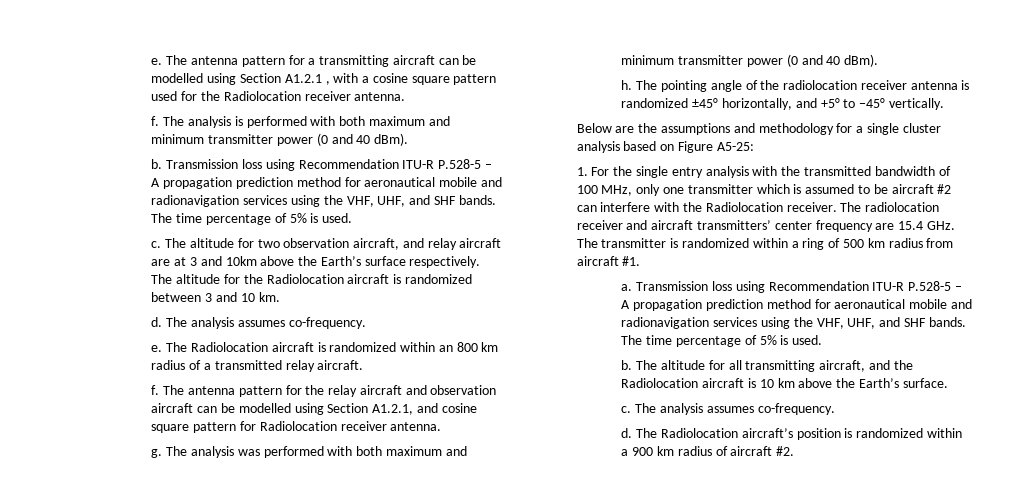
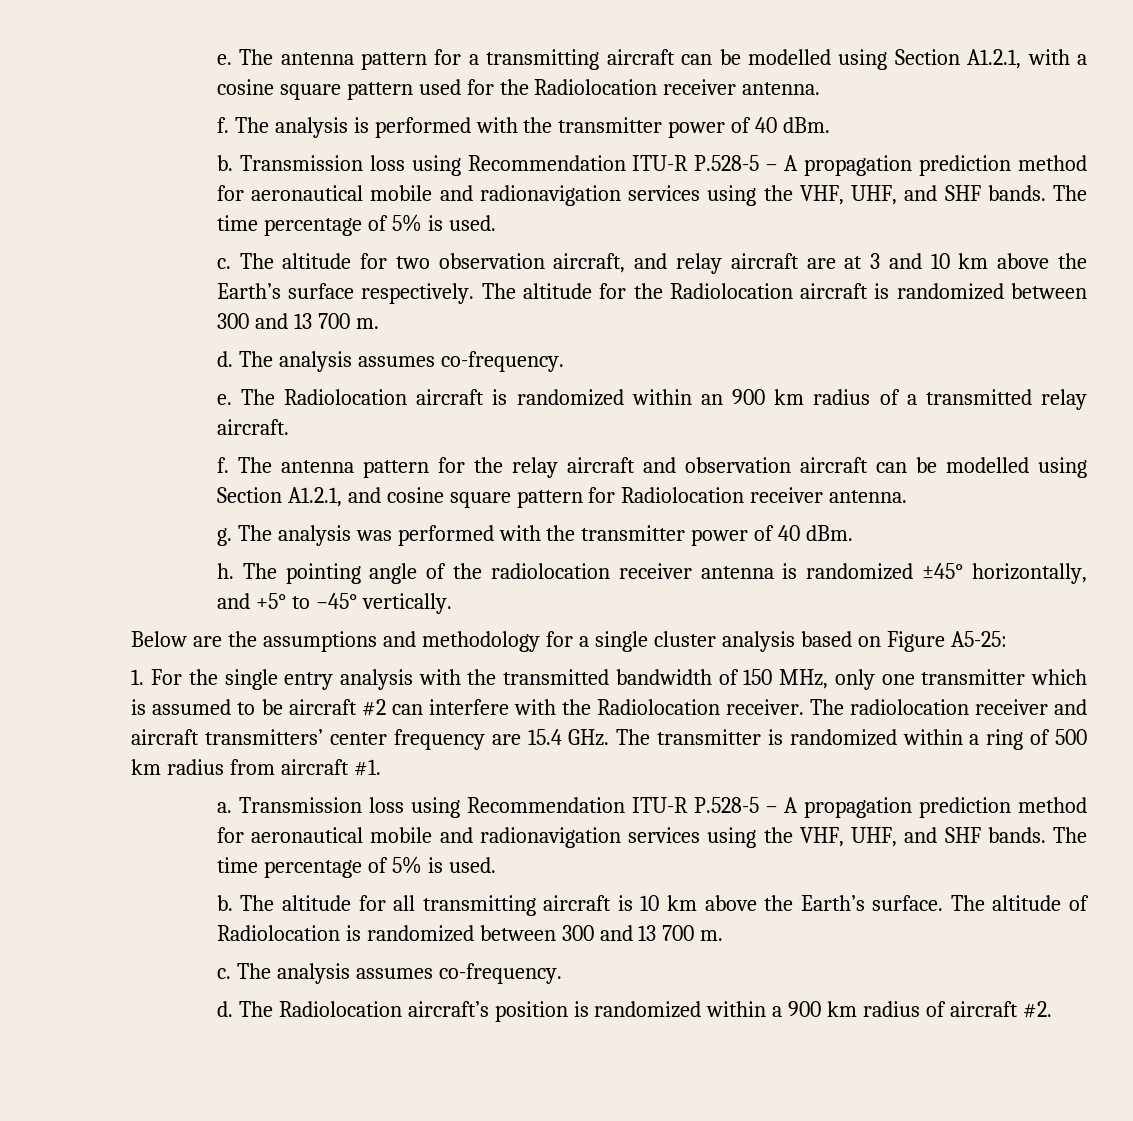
[284,74,330,85] A1.2.1 , -> [967,49,1022,69] A1.2.1,
[339,116,450,126] [151,133,409,146] both maximum and minimum transmitter power (0 and 40 dBm). -> [523,117,831,138] the transmitter power of 40 dBm.
[225,256,257,266] 10km -> [930,253,989,269] 10 km
[205,292,280,302] 3 and 10 km. -> [216,313,379,329] 300 and 13 700 m.
[456,342,478,352] 800 -> [732,389,766,405] 900
[356,446,467,456] [621,54,879,67] both maximum and minimum transmitter power (0 and 40 dBm). -> [546,525,854,546] the transmitter power of 40 dBm.
[576,185,598,194] 100 -> [743,669,773,685] 150
[819,360,913,372] [621,378,699,388] aircraft, and the Radiolocation -> (536, 905) none
(948, 383) none -> [950,895,1090,911] [216,925,724,942] The altitude of Radiolocation is randomized between 300 and 13 700 m.

